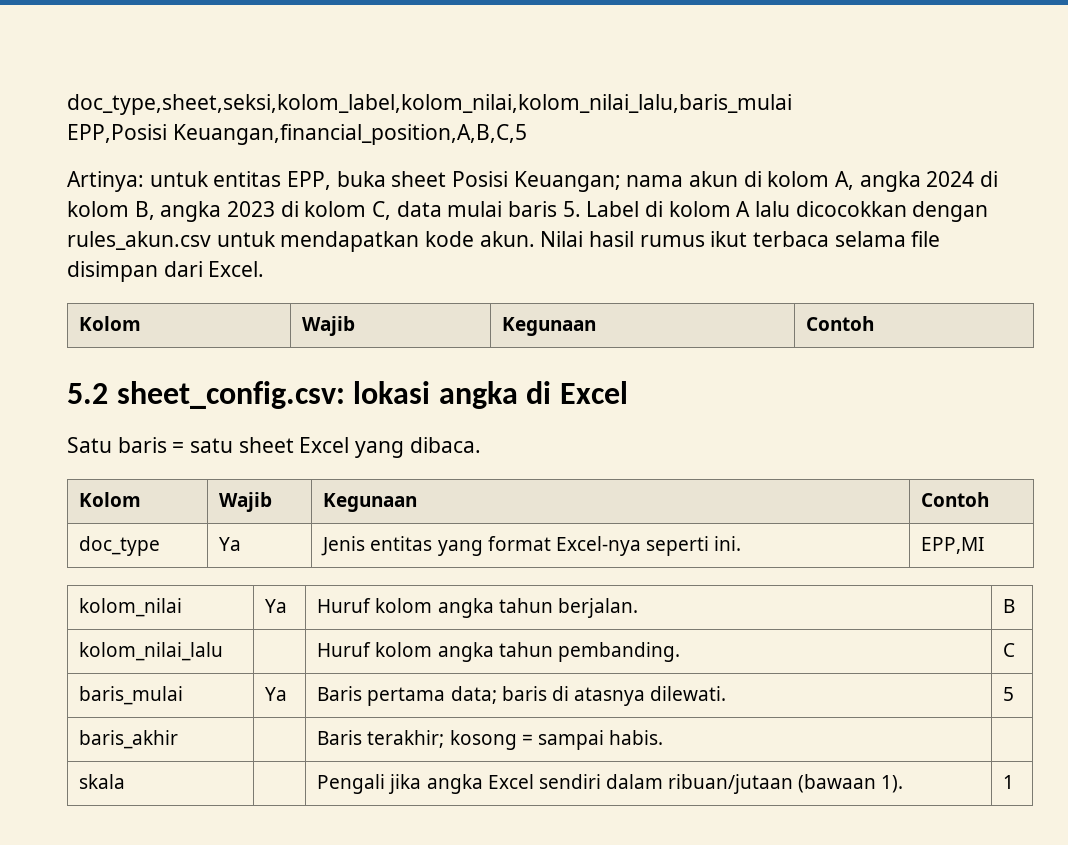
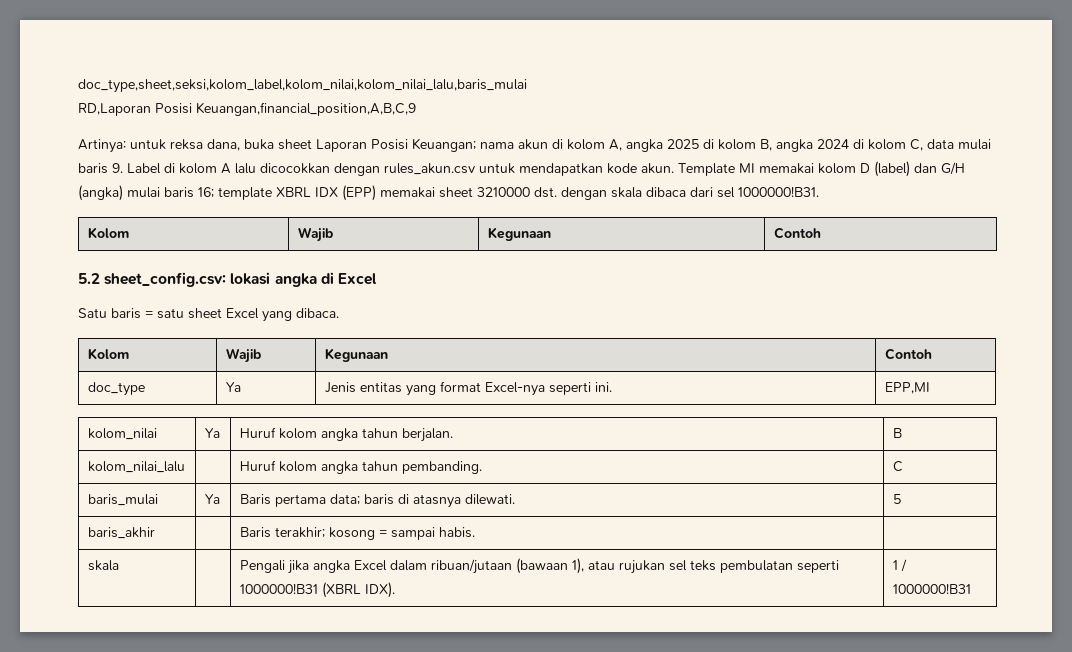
[67,124,527,145] EPP,Posisi Keuangan,financial_position,A,B,C,5 -> [78,102,416,116] RD,Laporan Posisi Keuangan,financial_position,A,B,C,9
[213,171,332,190] entitas EPP, -> [170,139,240,151] reksa dana,
(447, 179) none -> [316,139,367,152] Laporan
[926,171,975,187] 2024 -> [667,139,699,149] 2025
[227,201,276,217] 2023 -> [817,139,849,149] 2024
[562,201,581,217] 5. -> [112,163,123,173] 9.
[540,231,941,247] [67,261,265,282] Nilai hasil rumus ikut terbaca selama file disimpan dari Excel. -> [678,161,965,177] [78,185,819,201] Template MI memakai kolom D (label) dan G/H (angka) mulai baris 16; template XBRL IDX (EPP) memakai sheet 3210000 dst. dengan skala dibaca dari sel 1000000!B31.
[538,774,601,789] sendiri -> (387, 565) none
[881,775,904,793] [1003,775,1015,789] 1). | 1 -> [571,558,839,574] [239,582,395,598] [892,559,907,572] [892,583,971,594] 1), atau rujukan sel teks pembulatan seperti 1000000!B31 (XBRL IDX). | 1 / 1000000!B31

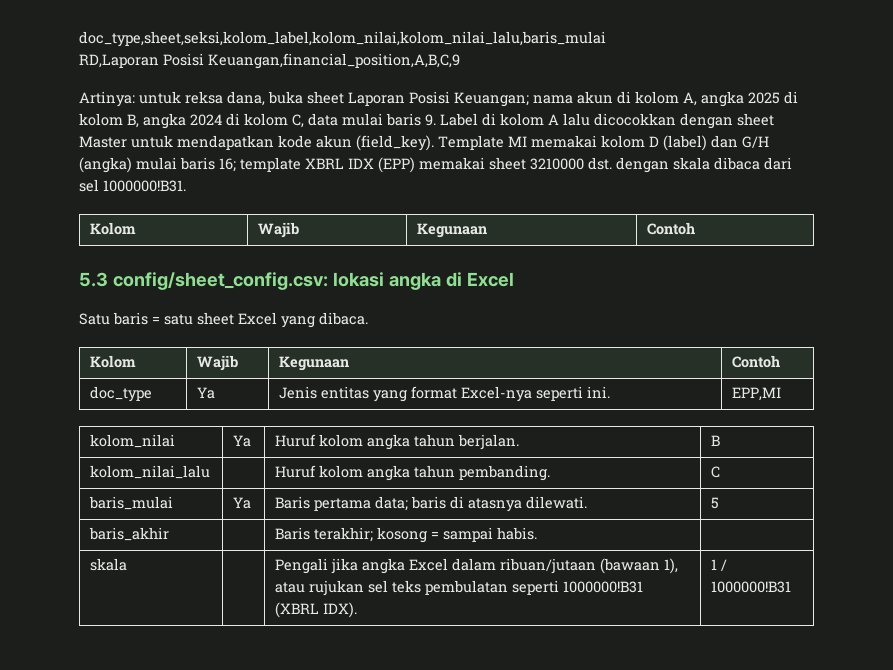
[384,163,475,175] rules_akun.csv -> [737,113,774,126] [79,136,127,148] sheet Master
[641,163,674,174] akun. -> [316,135,434,151] akun (field_key).
[78,272,227,287] 5.2 sheet_config.csv: -> [79,272,328,290] 5.3 config/sheet_config.csv:

